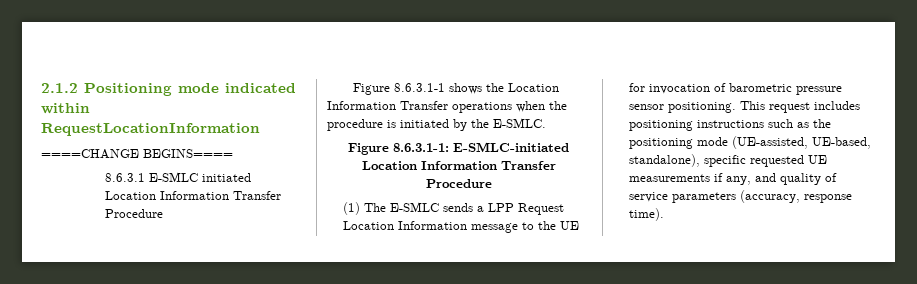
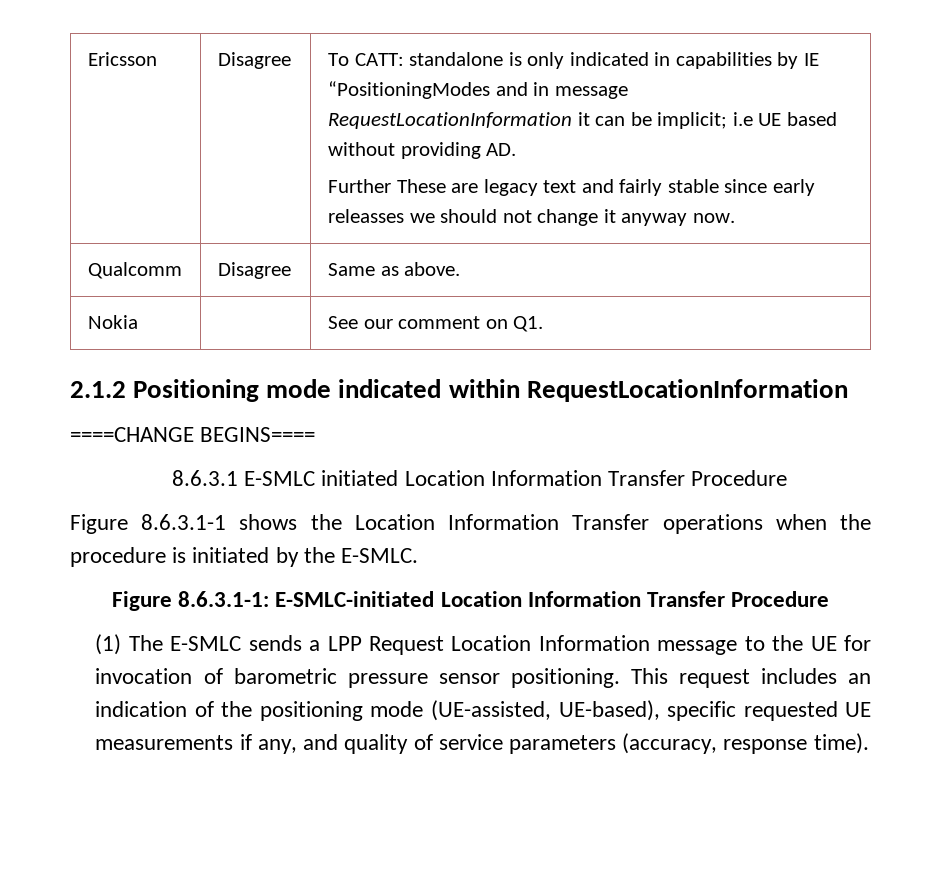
(41, 88) none -> [87,52,157,66] [217,52,291,69] [327,52,819,69] [327,81,628,99] [327,112,837,129] [327,142,517,159] [327,179,815,196] [327,209,735,226] [87,262,182,279] [217,262,291,279] [327,262,461,276] [87,315,138,329] [327,316,544,332] Ericsson | Disagree | To CATT: standalone is only indicated in capabilities by IE “PositioningModes and in message RequestLocationInformation it can be implicit; i.e UE based without providing AD. // Further These are legacy text and fairly stable since early releasses we should not change it anyway now. // Qualcomm | Disagree | Same as above. // Nokia | | See our comment on Q1. //
[628,119,809,131] positioning instructions such as -> [848,673,871,684] [95,701,214,717] an indication of
[811,137,871,149] [628,154,700,167] UE-based, standalone), -> [558,700,660,721] UE-based),

